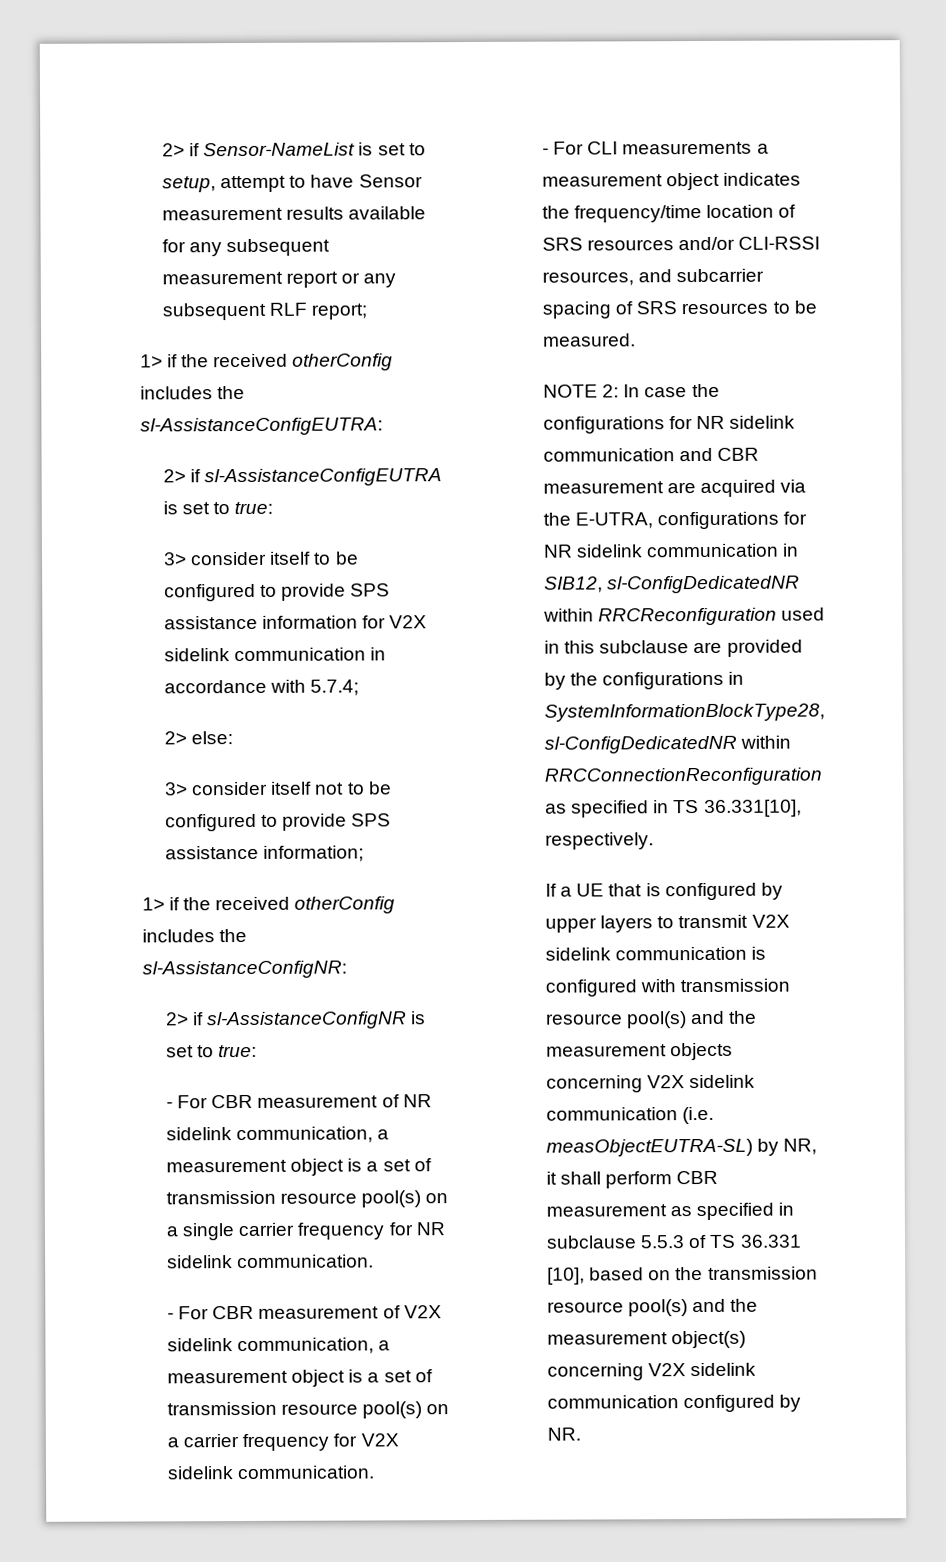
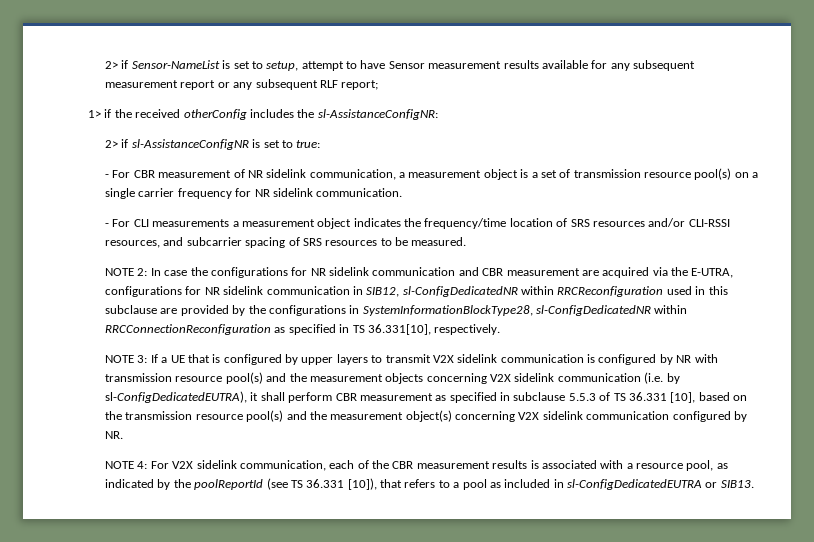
[139,353,394,371] [139,385,245,400] [139,417,383,436] [163,468,443,487] [163,501,274,515] [163,551,359,566] [164,583,391,602] [164,615,428,630] [164,647,387,662] [164,679,360,696] [164,731,234,745] [165,781,392,796] [165,813,392,832] [165,845,365,862] // 1> if the received otherConfig includes the sl-AssistanceConfigEUTRA: // 2> if sl-AssistanceConfigEUTRA is set to true: // 3> consider itself to be configured to provide SPS assistance information for V2X sidelink communication in accordance with 5.7.4; // 2> else: // 3> consider itself not to be configured to provide SPS assistance information; -> (379, 85) none
[167,1305,442,1320] [167,1337,391,1355] [167,1369,433,1387] [167,1401,450,1419] [167,1433,399,1452] [167,1465,376,1480] // - For CBR measurement of V2X sidelink communication, a measurement object is a set of transmission resource pool(s) on a carrier frequency for V2X sidelink communication. -> (403, 192) none
(655, 841) none -> [105,355,148,363] NOTE 3:
(638, 988) none -> [659,354,692,365] by NR
[546,1138,818,1157] measObjectEUTRA-SL) by NR, -> [666,373,680,384] [105,391,248,403] by sl-ConfigDedicatedEUTRA),
(582, 1434) none -> [105,460,728,471] [105,478,754,490] // NOTE 4: For V2X sidelink communication, each of the CBR measurement results is associated with a resource pool, as indicated by the poolReportId (see TS 36.331 [10]), that refers to a pool as included in sl-ConfigDedicatedEUTRA or SIB13.

